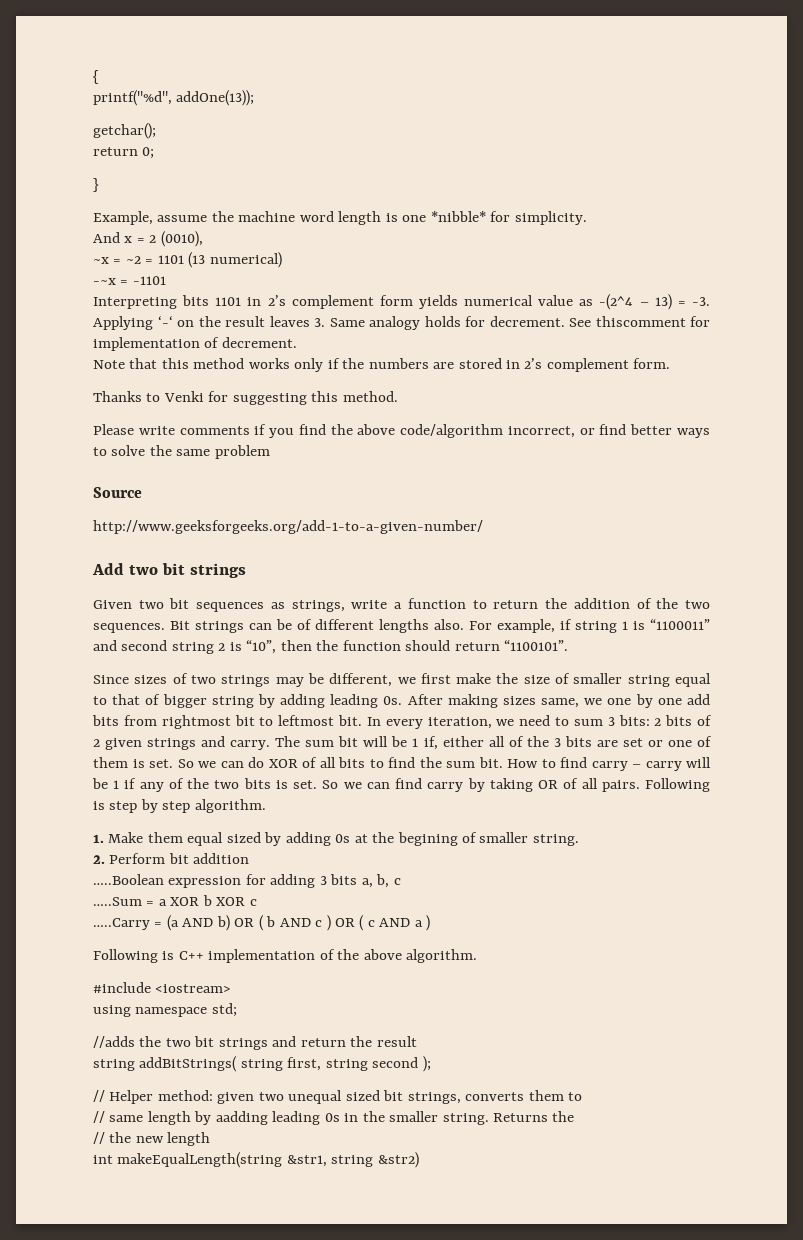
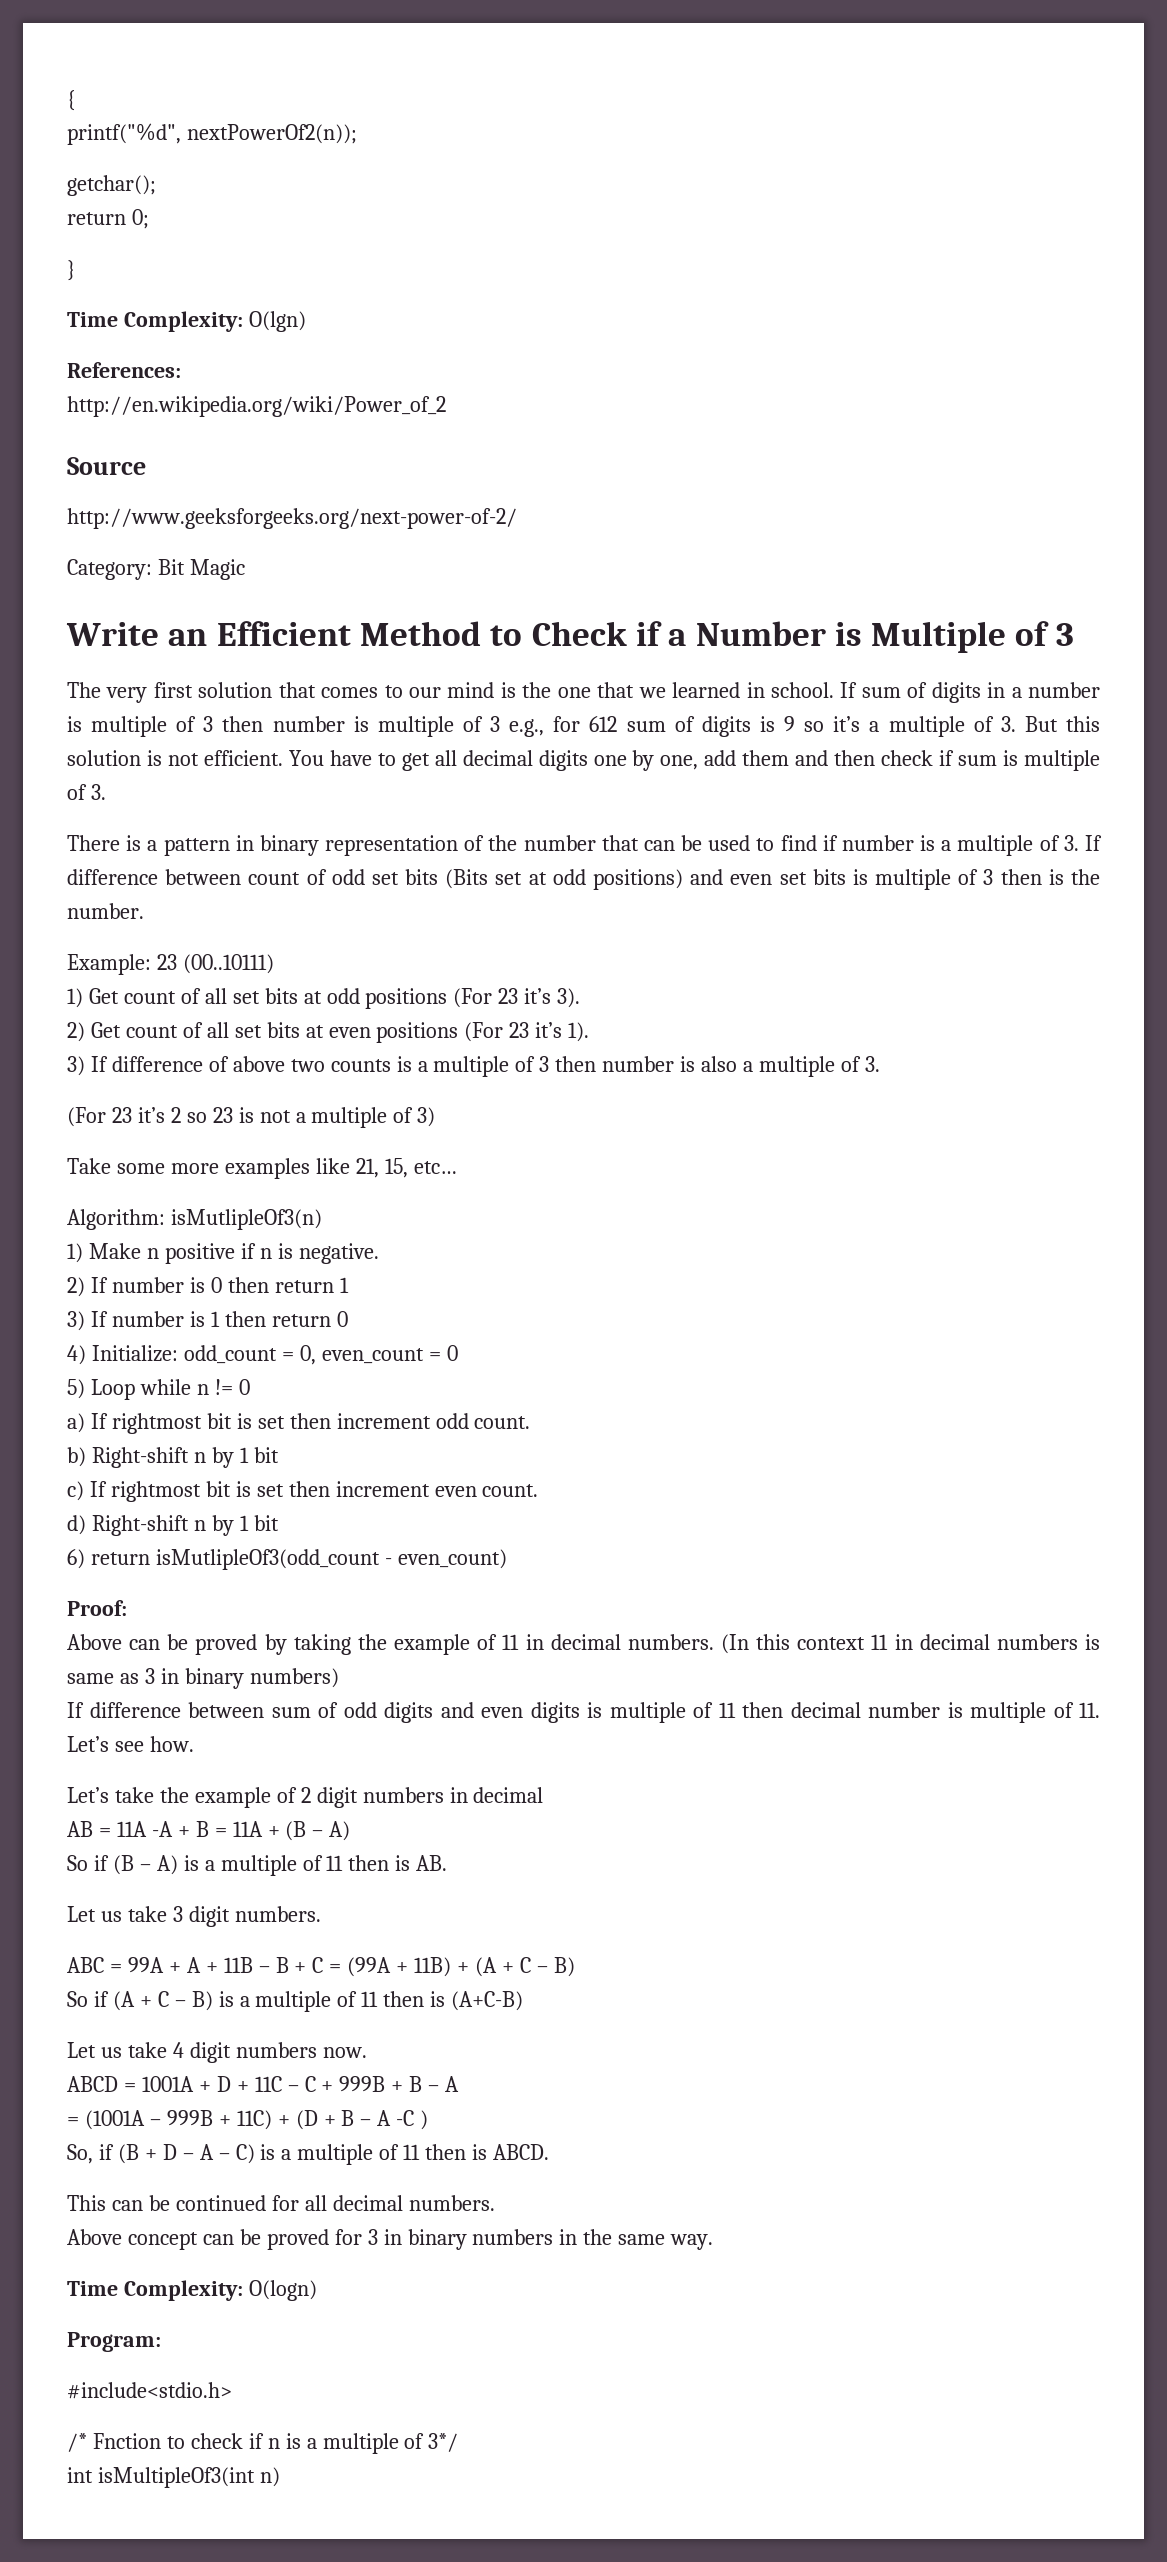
[176,90,255,106] addOne(13)); -> [186,124,357,144] nextPowerOf2(n));
[93,211,587,225] [93,231,203,247] [93,252,282,268] [93,276,166,285] [93,294,710,310] [93,316,710,330] [93,337,297,351] [93,358,671,372] [93,391,398,405] [93,424,710,438] [93,445,270,459] [93,487,142,498] [93,520,483,534] [92,563,247,578] [93,598,711,612] [93,619,710,633] [93,640,569,654] [93,673,711,687] [93,694,710,708] [92,715,713,729] [93,736,712,750] [93,757,711,771] [92,778,710,792] [93,799,266,813] [93,832,579,846] [93,853,250,864] [93,874,401,888] [93,895,257,906] [93,915,431,931] [93,949,478,963] [93,982,232,993] [93,1003,237,1017] [93,1036,417,1050] [93,1056,431,1072] [93,1090,583,1104] [93,1111,575,1125] [93,1132,211,1146] [93,1152,419,1168] Example, assume the machine word length is one *nibble* for simplicity. // And x = 2 (0010), // ~x = ~2 = 1101 (13 numerical) // -~x = -1101 // Interpreting bits 1101 in 2’s complement form yields numerical value as -(2^4 – 13) = -3. Applying ‘-‘ on the result leaves 3. Same analogy holds for decrement. See thiscomment for implementation of decrement. // Note that this method works only if the numbers are stored in 2’s complement form. // Thanks to Venki for suggesting this method. // Please write comments if you find the above code/algorithm incorrect, or find better ways to solve the same problem // Source // http://www.geeksforgeeks.org/add-1-to-a-given-number/ // Add two bit strings // Given two bit sequences as strings, write a function to return the addition of the two sequences. Bit strings can be of different lengths also. For example, if string 1 is “1100011” and second string 2 is “10”, then the function should return “1100101”. // Since sizes of two strings may be different, we first make the size of smaller string equal to that of bigger string by adding leading 0s. After making sizes same, we one by one add bits from rightmost bit to leftmost bit. In every iteration, we need to sum 3 bits: 2 bits of 2 given strings and carry. The sum bit will be 1 if, either all of the 3 bits are set or one of them is set. So we can do XOR of all bits to find the sum bit. How to find carry – carry will be 1 if any of the two bits is set. So we can find carry by taking OR of all pairs. Following is step by step algorithm. // 1. Make them equal sized by adding 0s at the begining of smaller string. // 2. Perform bit addition // …..Boolean expression for adding 3 bits a, b, c // …..Sum = a XOR b XOR c // …..Carry = (a AND b) OR ( b AND c ) OR ( c AND a ) // Following is C++ implementation of the above algorithm. // #include <iostream> // using namespace std; // //adds the two bit strings and return the result // string addBitStrings( string first, string second ); // // Helper method: given two unequal sized bit strings, converts them to // // same length by aadding leading 0s in the smaller string. Returns the // // the new length // int makeEqualLength(string &str1, string &str2) -> [67,311,306,332] [67,362,181,378] [67,396,446,417] [67,457,146,475] [67,508,517,529] [67,559,245,580] [66,621,1074,653] [67,682,1100,703] [67,716,1100,737] [67,750,1101,771] [67,784,106,800] [67,835,1102,856] [67,869,1100,890] [67,903,144,919] [67,954,274,975] [67,988,581,1009] [67,1022,590,1043] [67,1056,880,1077] [67,1107,436,1128] [67,1158,457,1179] [67,1209,322,1230] [67,1243,379,1264] [67,1277,349,1297] [67,1311,348,1331] [67,1345,458,1365] [67,1379,250,1400] [67,1413,531,1434] [67,1447,279,1468] [67,1481,539,1502] [67,1515,279,1536] [67,1549,507,1570] [67,1600,127,1616] [67,1634,1100,1655] [67,1668,339,1689] [67,1702,1100,1723] [67,1736,194,1752] [67,1787,544,1808] [67,1821,351,1841] [67,1855,448,1876] [67,1906,321,1927] [67,1957,575,1977] [67,1991,524,2012] [67,2042,367,2063] [67,2076,460,2092] [67,2110,429,2130] [67,2144,550,2165] [67,2195,495,2211] [67,2229,714,2250] [67,2280,317,2301] [67,2332,161,2352] [67,2382,232,2399] [67,2433,459,2454] [67,2467,280,2488] Time Complexity: O(lgn) // References: // http://en.wikipedia.org/wiki/Power_of_2 // Source // http://www.geeksforgeeks.org/next-power-of-2/ // Category: Bit Magic // Write an Efficient Method to Check if a Number is Multiple of 3 // The very first solution that comes to our mind is the one that we learned in school. If sum of digits in a number is multiple of 3 then number is multiple of 3 e.g., for 612 sum of digits is 9 so it’s a multiple of 3. But this solution is not efficient. You have to get all decimal digits one by one, add them and then check if sum is multiple of 3. // There is a pattern in binary representation of the number that can be used to find if number is a multiple of 3. If difference between count of odd set bits (Bits set at odd positions) and even set bits is multiple of 3 then is the number. // Example: 23 (00..10111) // 1) Get count of all set bits at odd positions (For 23 it’s 3). // 2) Get count of all set bits at even positions (For 23 it’s 1). // 3) If difference of above two counts is a multiple of 3 then number is also a multiple of 3. // (For 23 it’s 2 so 23 is not a multiple of 3) // Take some more examples like 21, 15, etc… // Algorithm: isMutlipleOf3(n) // 1) Make n positive if n is negative. // 2) If number is 0 then return 1 // 3) If number is 1 then return 0 // 4) Initialize: odd_count = 0, even_count = 0 // 5) Loop while n != 0 // a) If rightmost bit is set then increment odd count. // b) Right-shift n by 1 bit // c) If rightmost bit is set then increment even count. // d) Right-shift n by 1 bit // 6) return isMutlipleOf3(odd_count - even_count) // Proof: // Above can be proved by taking the example of 11 in decimal numbers. (In this context 11 in decimal numbers is same as 3 in binary numbers) // If difference between sum of odd digits and even digits is multiple of 11 then decimal number is multiple of 11. Let’s see how. // Let’s take the example of 2 digit numbers in decimal // AB = 11A -A + B = 11A + (B – A) // So if (B – A) is a multiple of 11 then is AB. // Let us take 3 digit numbers. // ABC = 99A + A + 11B – B + C = (99A + 11B) + (A + C – B) // So if (A + C – B) is a multiple of 11 then is (A+C-B) // Let us take 4 digit numbers now. // ABCD = 1001A + D + 11C – C + 999B + B – A // = (1001A – 999B + 11C) + (D + B – A -C ) // So, if (B + D – A – C) is a multiple of 11 then is ABCD. // This can be continued for all decimal numbers. // Above concept can be proved for 3 in binary numbers in the same way. // Time Complexity: O(logn) // Program: // #include<stdio.h> // /* Fnction to check if n is a multiple of 3*/ // int isMultipleOf3(int n)

